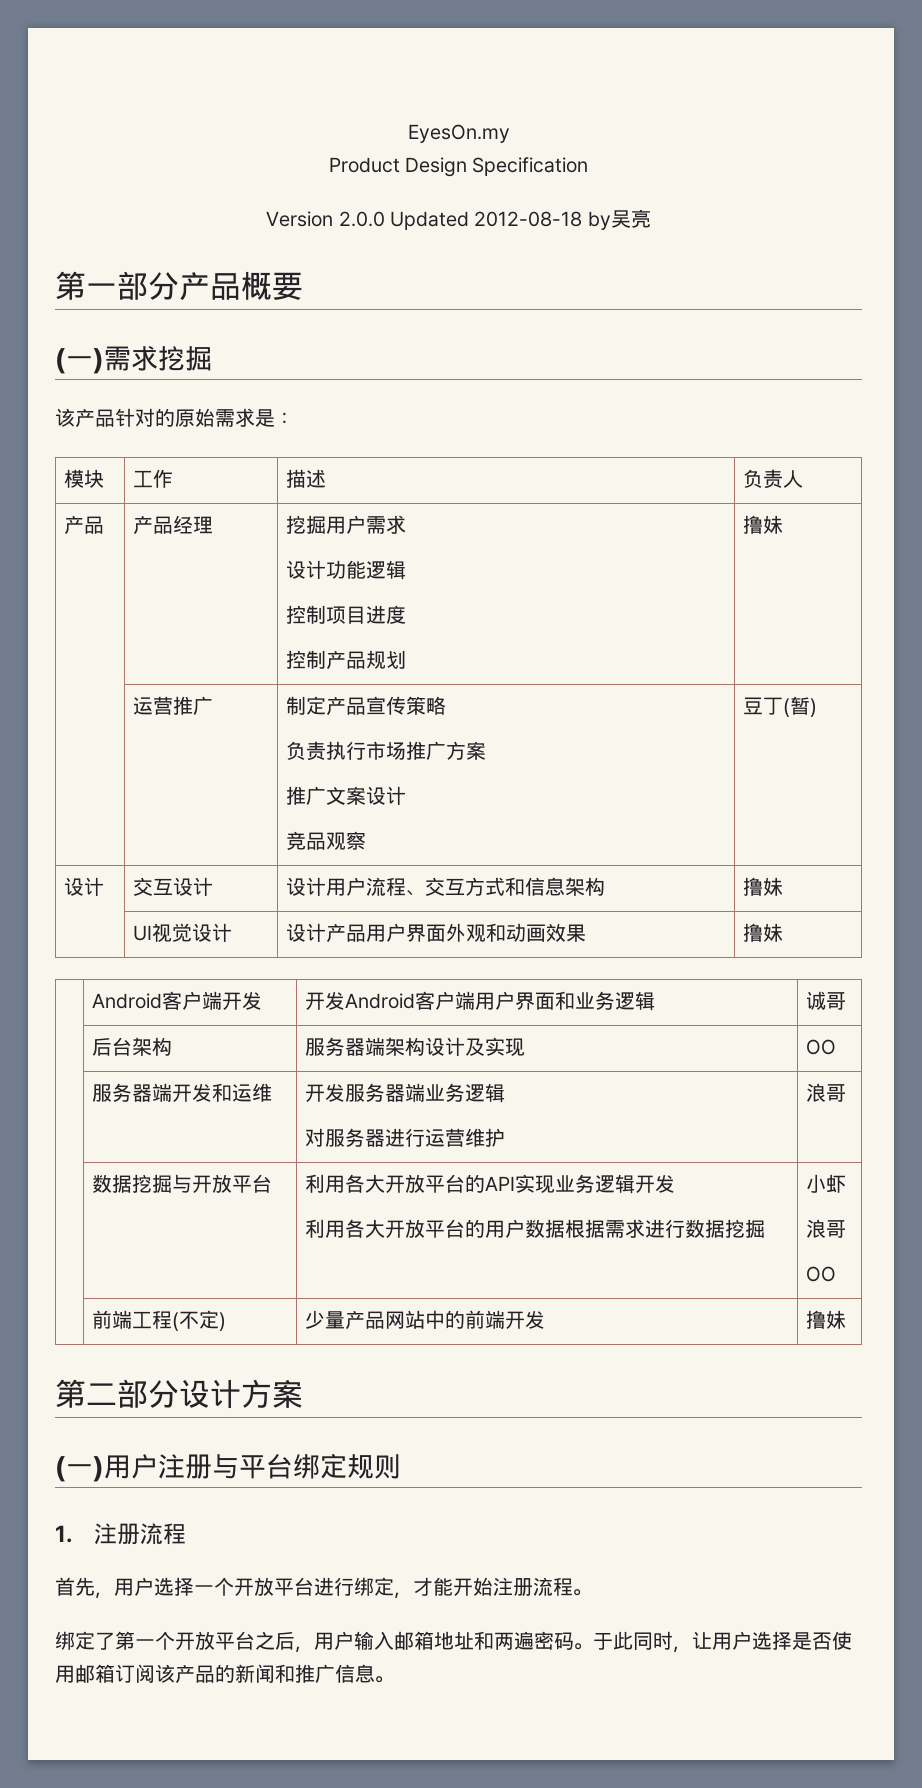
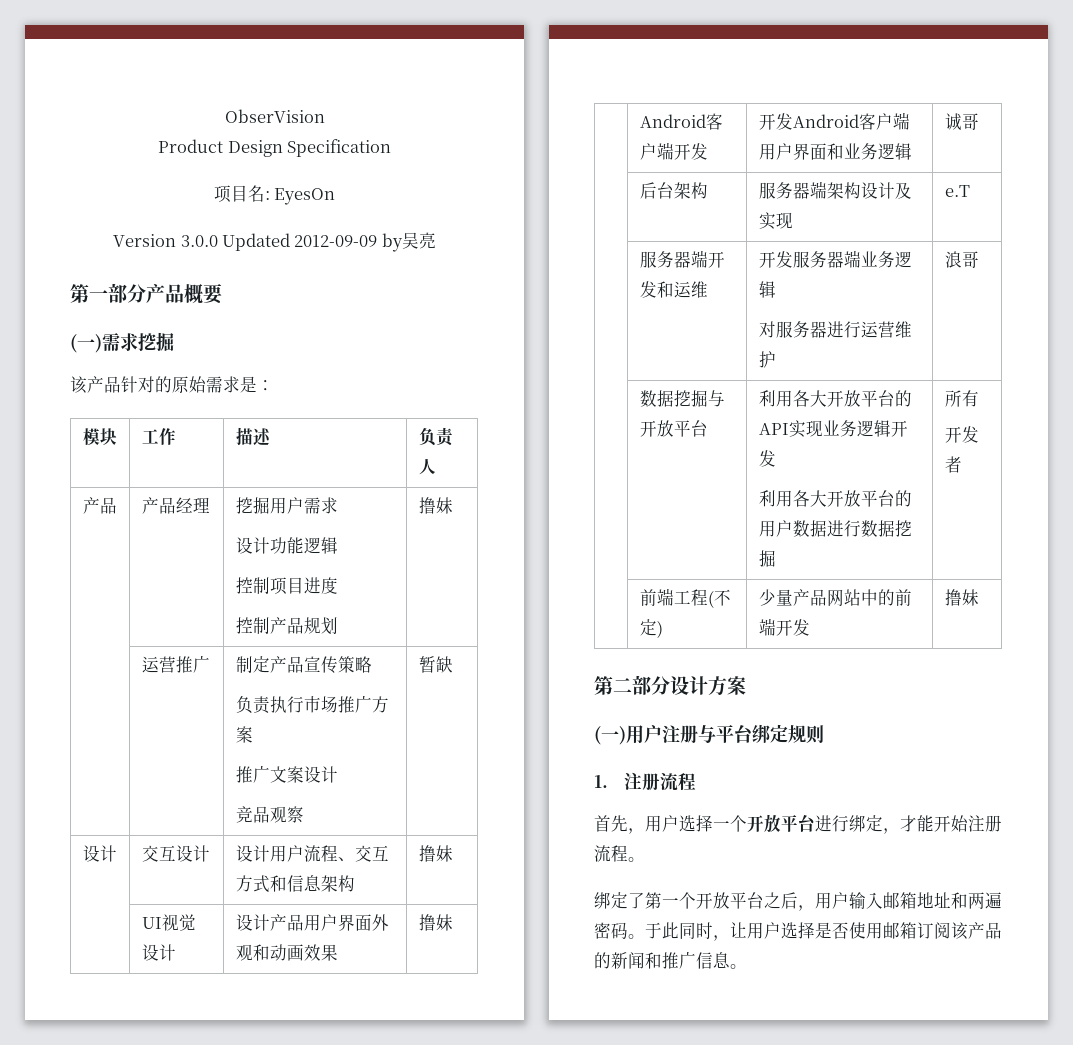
[407,124,510,143] EyesOn.my -> [224,109,325,123] ObserVision
[266,211,583,230] Version 2.0.0 Updated 2012-08-18 -> [213,185,336,205] [113,233,378,251] 项目名: EyesOn // Version 3.0.0 Updated 2012-09-09
[743,696,818,717] 豆丁(暂) -> [418,656,453,673] 暂缺
[806,1039,837,1055] OO -> [944,185,970,197] e.T
[565,1219,646,1238] 根据需求 -> (827, 528) none
[806,1174,847,1193] [806,1219,847,1238] [806,1266,837,1282] 小虾 // 浪哥 // OO -> [944,390,979,407] [944,426,979,443] [944,456,962,473] 所有 // 开发者

